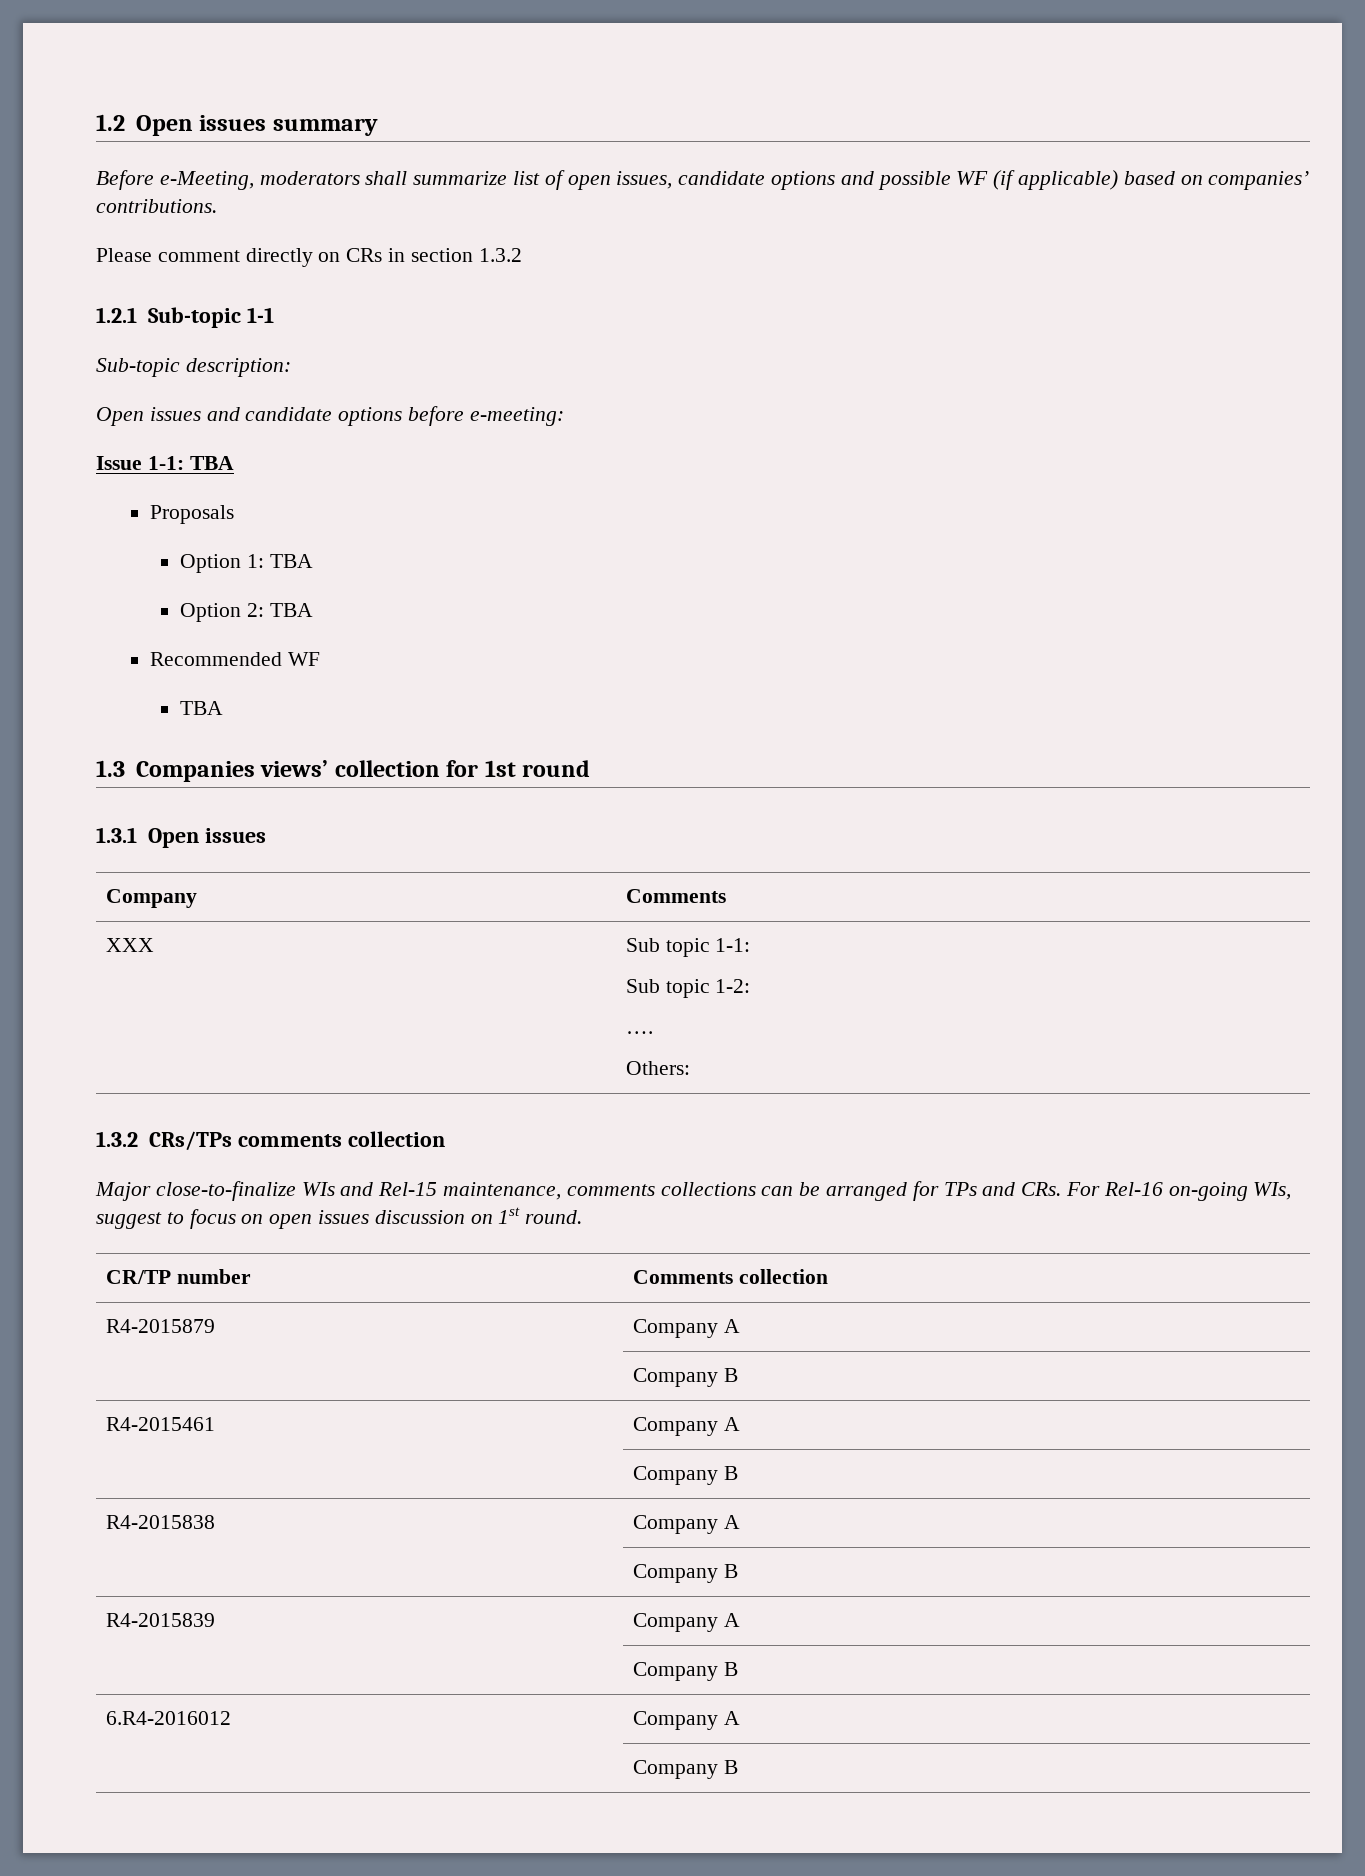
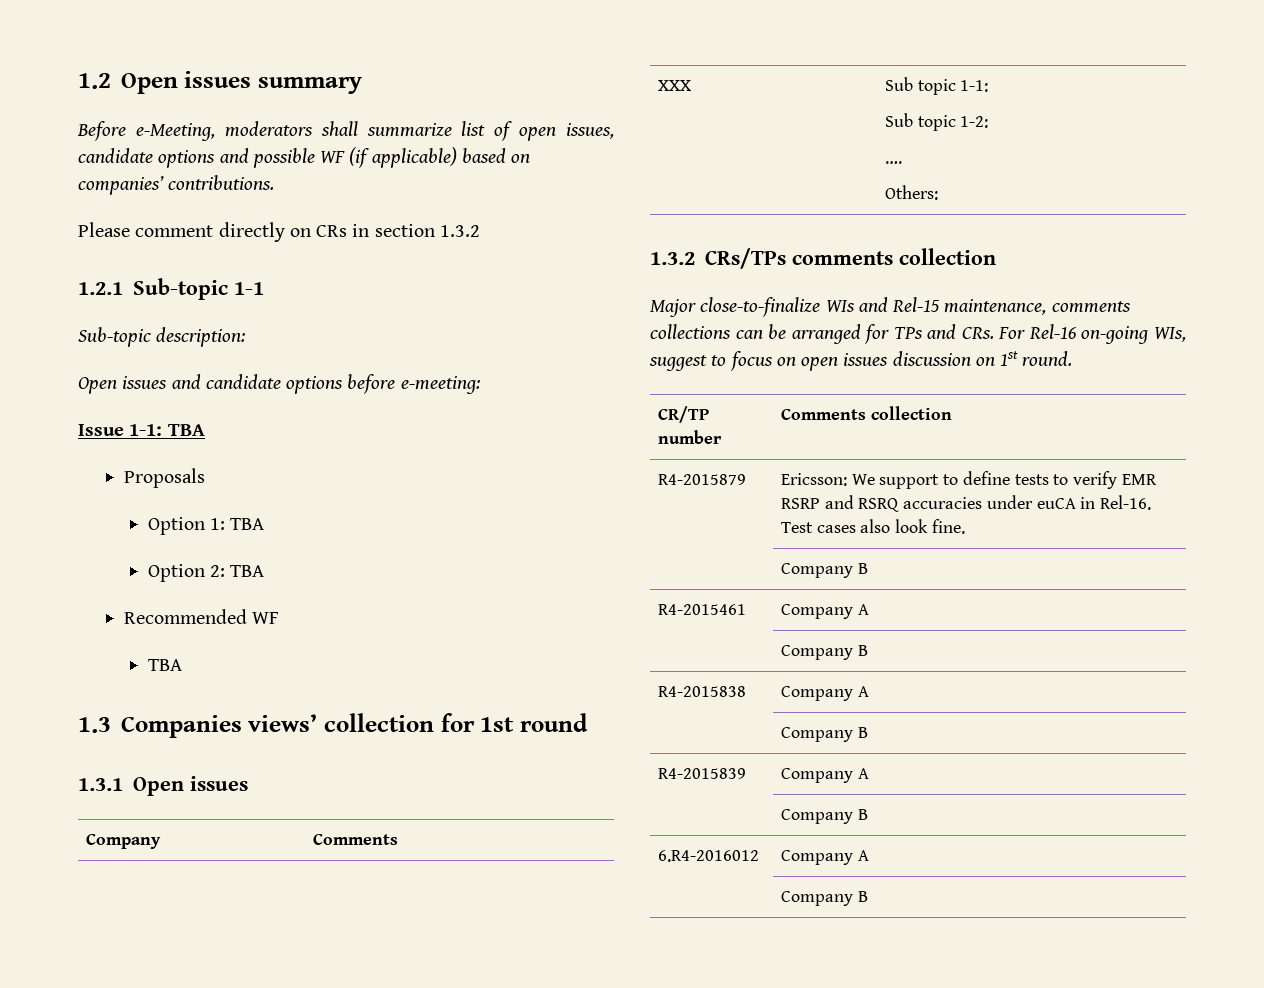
[632,1319,740,1338] Company A -> [781,471,1157,489] [781,495,1152,512] [781,519,965,534] Ericsson: We support to define tests to verify EMR RSRP and RSRQ accuracies under euCA in Rel-16. Test cases also look fine.

